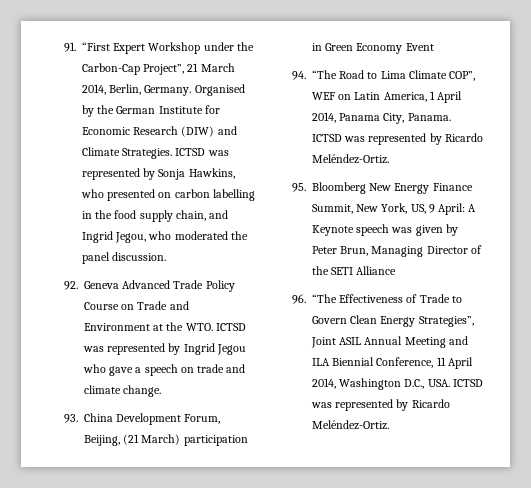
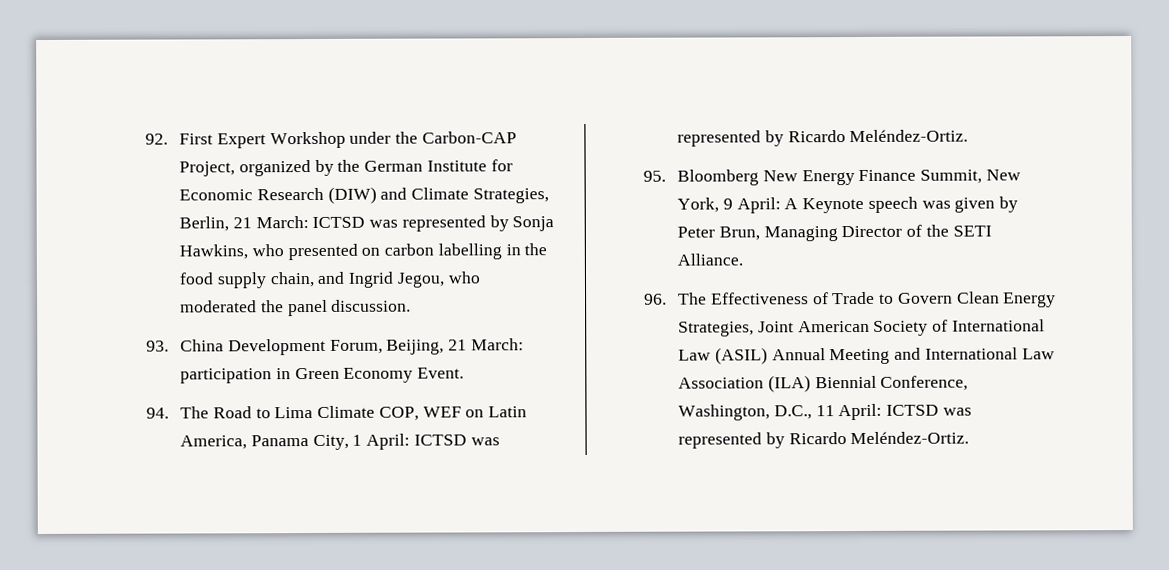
[63,42,110,52] 91. “First -> [144,133,214,145] 92. First
[81,63,235,75] [81,84,245,96] Carbon-Cap Project”, 21 March 2014, Berlin, Germany. Organised -> [421,131,517,144] [179,159,312,177] Carbon-CAP Project, organized
[122,148,173,159] Strategies. -> [472,188,549,204] [179,216,309,232] Strategies, Berlin, 21 March:
[63,280,235,292] [83,301,189,310] [83,322,246,331] [82,343,246,355] [82,364,246,376] [83,385,162,397] // 92. Geneva Advanced Trade Policy Course on Trade and Environment at the WTO. ICTSD was represented by Ingrid Jegou who gave a speech on trade and climate change. -> (412, 305) none
[123,434,181,445] (21 March) -> [448,338,524,351] 21 March:
[405,43,434,51] Event -> [417,367,465,379] Event.
[311,70,337,79] “The -> [180,406,210,419] The
[449,71,476,81] COP”, -> [378,406,419,421] COP,
[429,91,463,103] [311,112,451,124] 1 April 2014, Panama City, Panama. -> [251,433,411,450] Panama City, 1 April:
[410,204,426,214] US, -> (720, 205) none
[356,266,397,275] Alliance -> [677,253,744,266] Alliance.
[311,294,337,303] “The -> [678,292,708,305] The
[418,316,474,327] [310,336,468,348] [311,357,473,369] [311,378,450,390] Strategies”, Joint ASIL Annual Meeting and ILA Biennial Conference, 11 April 2014, Washington D.C., USA. -> [678,319,1045,337] [678,347,1055,365] [678,375,969,393] [678,403,883,421] Strategies, Joint American Society of International Law (ASIL) Annual Meeting and International Law Association (ILA) Biennial Conference, Washington, D.C., 11 April:

